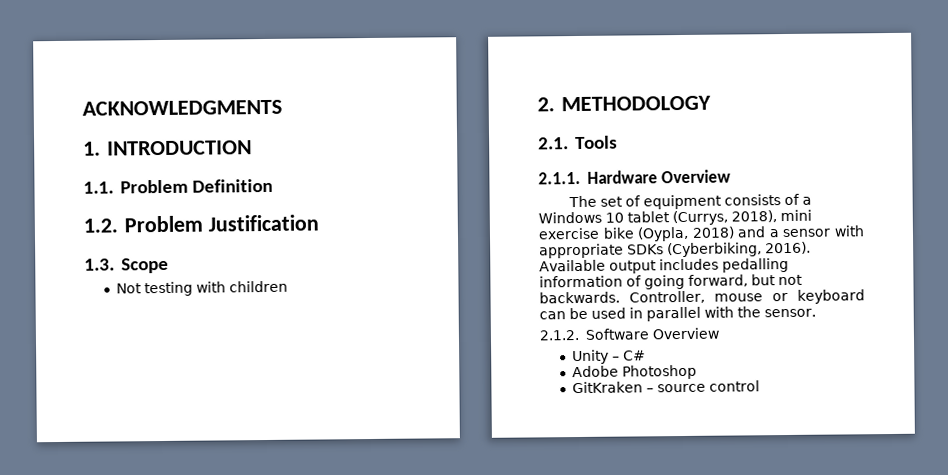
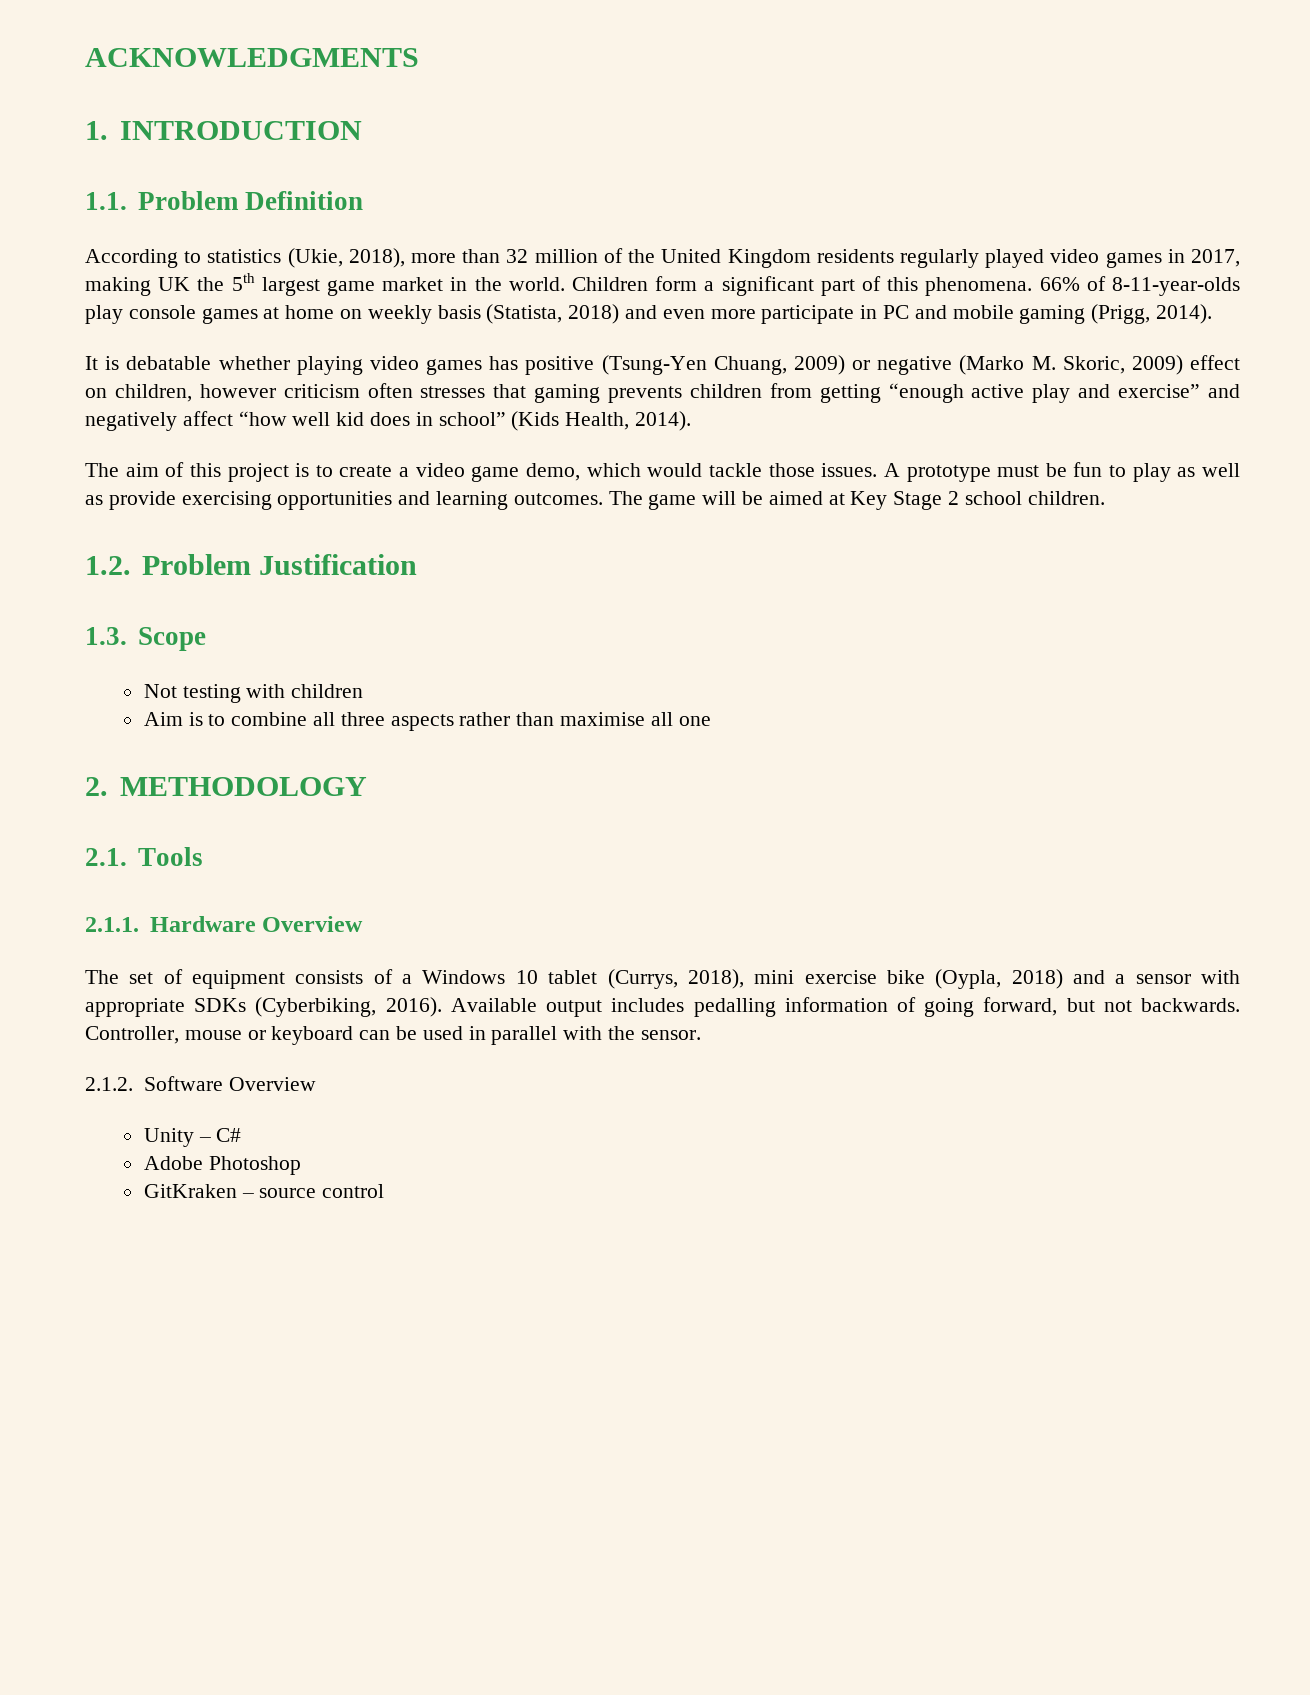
(273, 185) none -> [85,248,1240,268] [85,273,1241,296] [85,304,1213,324] [85,355,1240,375] [85,383,1240,403] [85,411,692,431] [85,462,1240,482] [85,491,1105,510] // According to statistics (Ukie, 2018), more than 32 million of the United Kingdom residents regularly played video games in 2017, making UK the 5th largest game market in the world. Children form a significant part of this phenomena. 66% of 8-11-year-olds play console games at home on weekly basis (Statista, 2018) and even more participate in PC and mobile gaming (Prigg, 2014). // It is debatable whether playing video games has positive (Tsung-Yen Chuang, 2009) or negative (Marko M. Skoric, 2009) effect on children, however criticism often stresses that gaming prevents children from getting “enough active play and exercise” and negatively affect “how well kid does in school” (Kids Health, 2014). // The aim of this project is to create a video game demo, which would tackle those issues. A prototype must be fun to play as well as provide exercising opportunities and learning outcomes. The game will be aimed at Key Stage 2 school children.
(288, 286) none -> [143,712,711,731] // Aim is to combine all three aspects rather than maximise all one

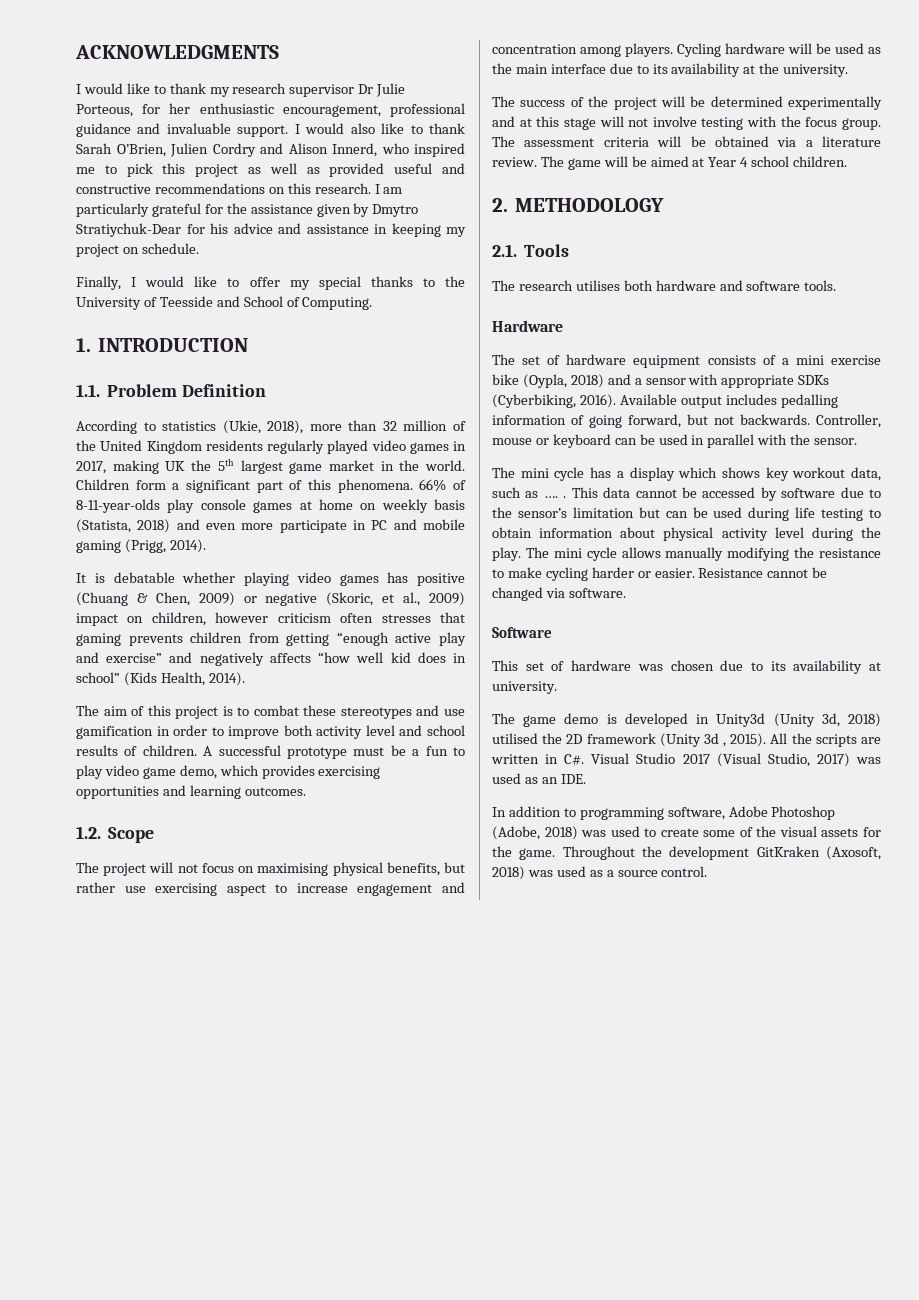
(419, 57) none -> [76,83,406,97] [76,103,465,117] [76,123,466,137] [76,143,465,157] [76,163,466,177] [76,183,403,194] [76,203,419,217] [76,223,466,237] [76,243,199,257] [76,276,466,290] [76,296,373,310] // I would like to thank my research supervisor Dr Julie Porteous, for her enthusiastic encouragement, professional guidance and invaluable support. I would also like to thank Sarah O’Brien, Julien Cordry and Alison Innerd, who inspired me to pick this project as well as provided useful and constructive recommendations on this research. I am particularly grateful for the assistance given by Dmytro Stratiychuk-Dear for his advice and assistance in keeping my project on schedule. // Finally, I would like to offer my special thanks to the University of Teesside and School of Computing.
[601,355,1240,375] (Tsung-Yen Chuang, 2009) or negative (Marko M. Skoric, 2009) effect -> [76,592,466,606] [76,613,118,626] (Chuang & Chen, 2009) or negative (Skoric, et al., 2009) impact
[182,411,233,426] affect -> [269,653,311,663] affects
[339,462,1240,482] [85,491,176,510] create a video game demo, which would tackle those issues. A prototype must be fun to play as well as provide -> [253,705,465,719] [76,725,465,739] [76,745,465,759] [76,765,315,779] combat these stereotypes and use gamification in order to improve both activity level and school results of children. A successful prototype must be a fun to play video game demo, which provides
(603, 499) none -> [76,826,155,843] [76,862,465,876] [76,882,465,896] [492,43,881,57] [492,63,849,77] [492,96,882,110] [492,116,881,130] [492,136,881,147] [492,157,537,167] // 1.2. Scope // The project will not focus on maximising physical benefits, but rather use exercising aspect to increase engagement and concentration among players. Cycling hardware will be used as the main interface due to its availability at the university. // The success of the project will be determined experimentally and at this stage will not involve testing with the focus group. The assessment criteria will be obtained via a literature review.
[850,491,960,510] Key Stage 2 -> [708,157,749,167] Year 4
[85,554,417,575] [85,627,206,651] [143,684,364,703] [143,712,711,731] [85,777,368,796] [85,847,203,866] [85,917,139,932] 1.2. Problem Justification // 1.3. Scope // Not testing with children // Aim is to combine all three aspects rather than maximise all one // 2. METHODOLOGY // 2.1. Tools // 2.1.1. -> [492,198,665,212] [492,244,570,257] [492,280,837,291] 2. METHODOLOGY // 2.1. Tools // The research utilises both hardware and software tools. //
[262,916,364,932] Overview -> (563, 326) none
(183, 976) none -> [566,354,627,365] hardware
[422,969,744,989] Windows 10 tablet (Currys, 2018), -> (789, 361) none
[85,1076,316,1091] [143,1128,242,1147] [143,1156,301,1175] [143,1184,385,1198] 2.1.2. Software Overview // Unity – C# // Adobe Photoshop // GitKraken – source control -> [492,467,881,481] [492,487,881,501] [492,507,881,521] [492,527,881,541] [492,547,881,561] [492,567,828,581] [492,587,626,601] [492,627,552,638] [492,660,881,674] [492,681,557,694] [492,713,881,727] [492,733,881,747] [491,753,881,767] [492,773,586,784] [492,806,836,820] [492,826,881,840] [492,846,881,860] [492,866,708,880] The mini cycle has a display which shows key workout data, such as …. . This data cannot be accessed by software due to the sensor’s limitation but can be used during life testing to obtain information about physical activity level during the play. The mini cycle allows manually modifying the resistance to make cycling harder or easier. Resistance cannot be changed via software. // Software // This set of hardware was chosen due to its availability at university. // The game demo is developed in Unity3d (Unity 3d, 2018) utilised the 2D framework (Unity 3d , 2015). All the scripts are written in C#. Visual Studio 2017 (Visual Studio, 2017) was used as an IDE. // In addition to programming software, Adobe Photoshop (Adobe, 2018) was used to create some of the visual assets for the game. Throughout the development GitKraken (Axosoft, 2018) was used as a source control.

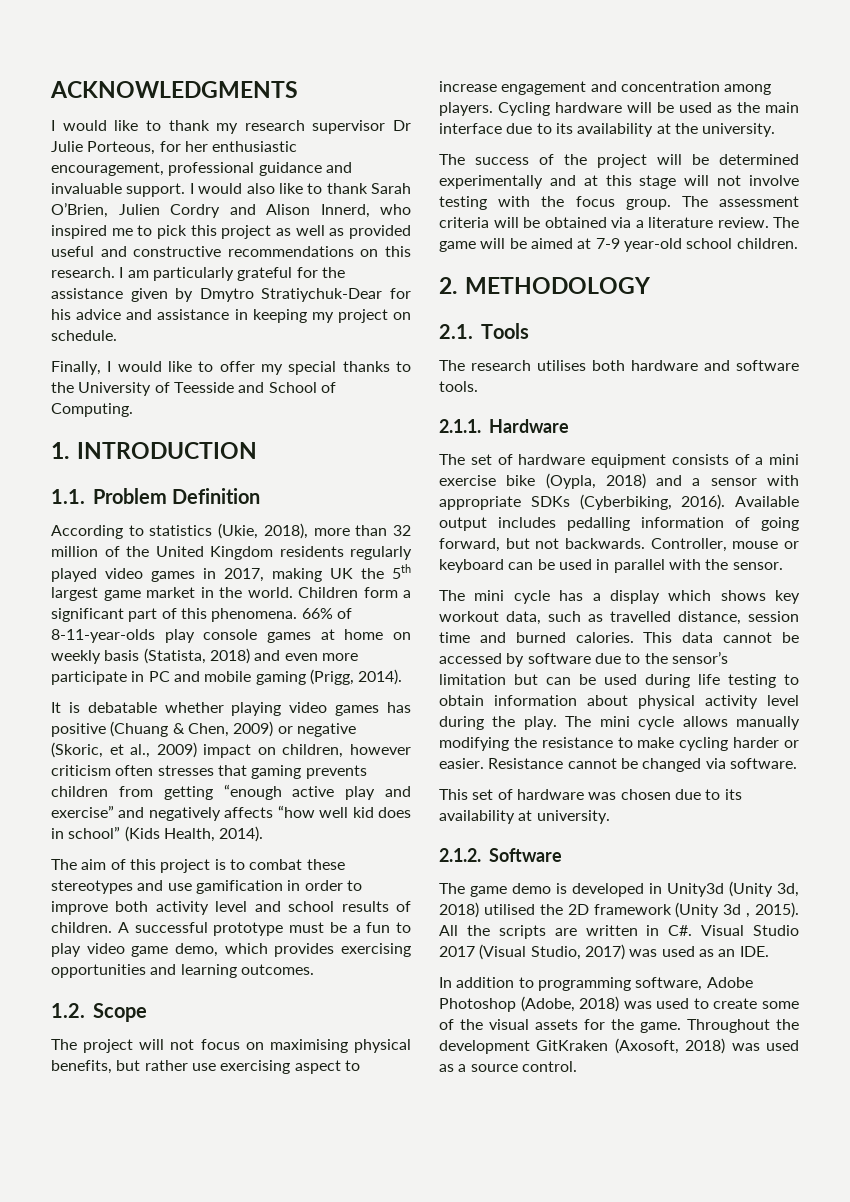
[708,157,749,167] Year 4 -> [595,238,682,252] 7-9 year-old
(837, 285) none -> [439,419,481,433] 2.1.1.
[543,496,567,498] …. . -> [610,611,799,625] [439,632,634,643] travelled distance, session time and burned calories.
[492,627,552,638] // Software -> (797, 763) none
(557, 687) none -> [439,848,562,862] // 2.1.2. Software

